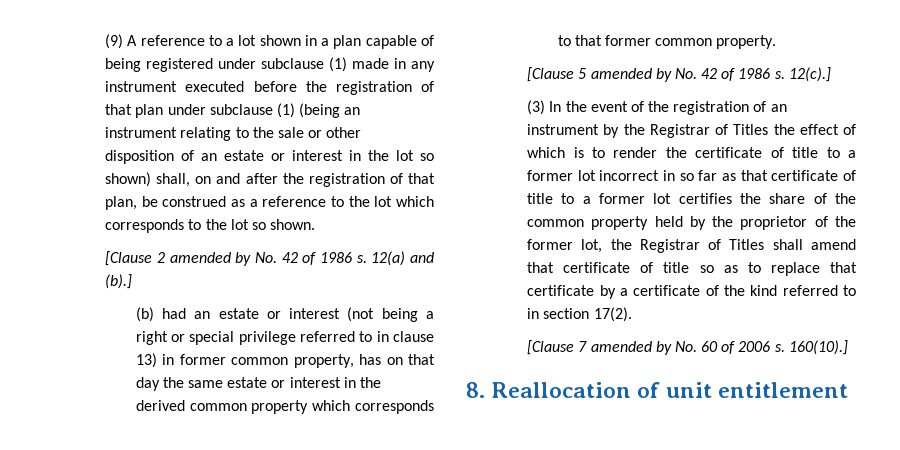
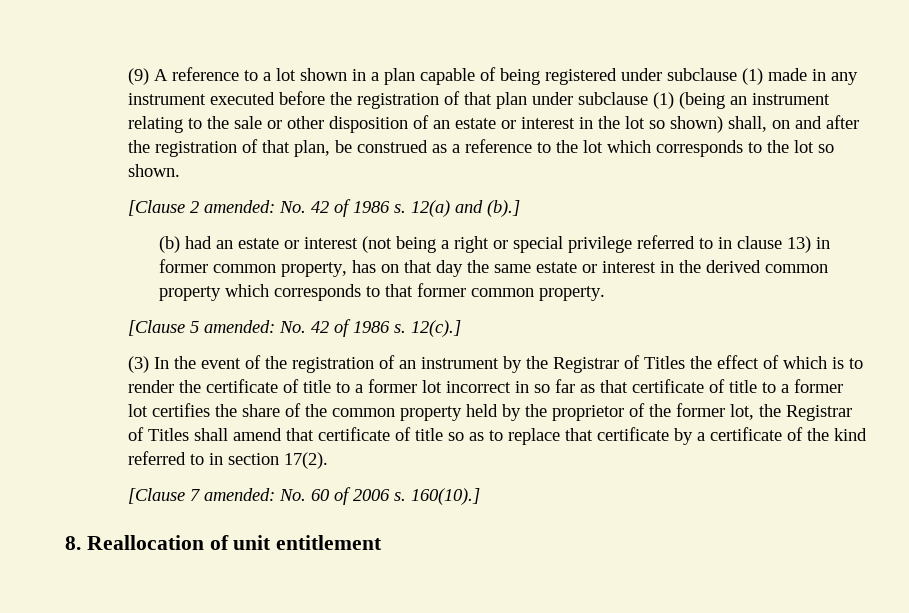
[169,252,252,266] amended by -> [203,200,275,213] amended:
[590,68,672,82] amended by -> [203,320,275,333] amended:
[590,341,672,355] amended by -> [203,488,275,501] amended:

